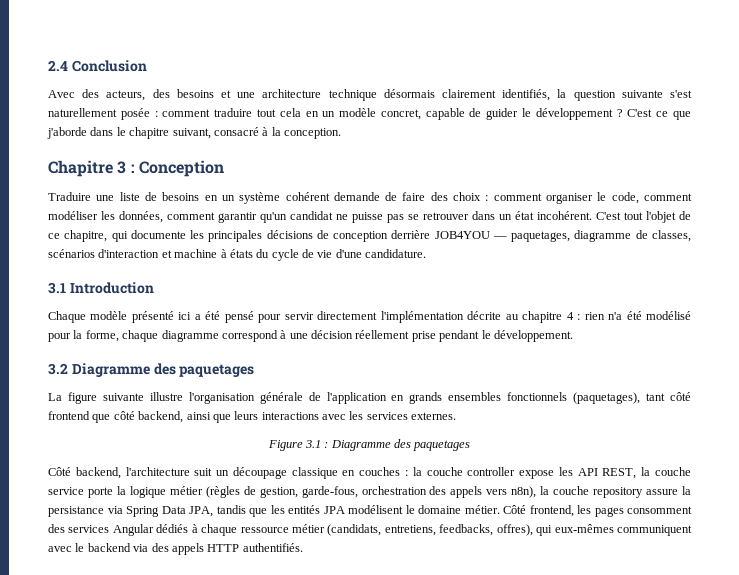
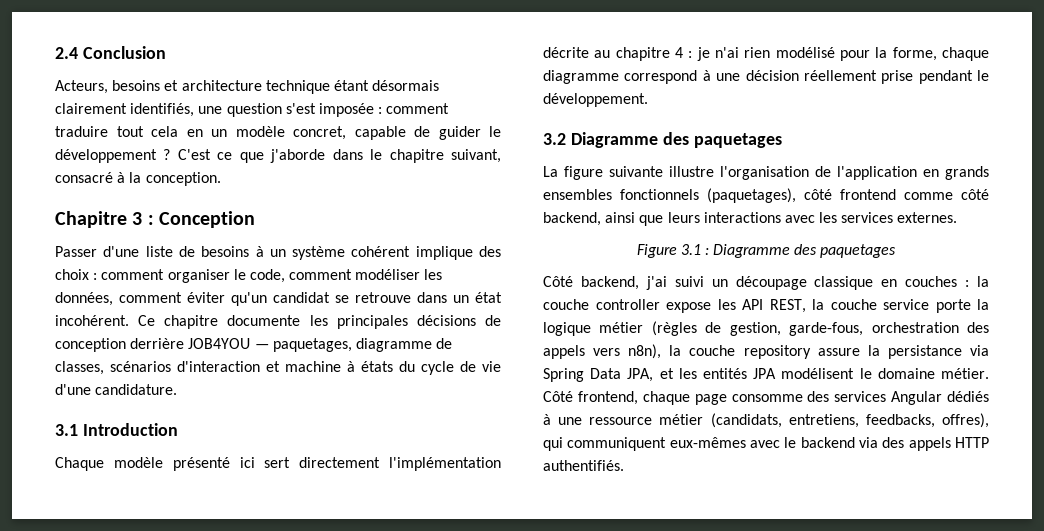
[48,89,170,101] Avec des acteurs, des -> [55,80,108,94] Acteurs,
[237,92,256,98] une -> (179, 85) none
(377, 95) none -> [333,80,369,91] étant
[557,89,692,101] [48,108,150,120] la question suivante s'est naturellement posée -> [198,103,374,117] une question s'est imposée
[48,192,115,201] Traduire une -> [55,246,140,257] Passer d'une
[204,195,218,201] en -> [255,246,264,257] à
[333,192,426,201] demande de faire -> [415,246,473,260] implique
[218,212,257,223] garantir -> [187,292,225,303] éviter
[336,211,691,223] [48,230,128,242] ne puisse pas se retrouver dans un état incohérent. C'est tout l'objet de ce chapitre, qui -> [335,292,502,303] [55,315,219,329] se retrouve dans un état incohérent. Ce chapitre
[194,311,314,323] a été pensé pour servir -> [264,457,291,468] sert
[584,311,642,320] rien n'a été -> [696,47,771,61] je n'ai rien
[259,392,303,404] générale -> (809, 173) none
[646,393,666,401] tant -> (796, 195) none
[92,414,111,423] que -> [904,192,953,200] comme
[125,467,213,476] l'architecture suit -> [645,276,704,290] j'ai suivi
[216,505,267,517] tandis que -> [659,368,674,379] et
[577,505,692,517] les pages consomment -> [642,391,803,405] chaque page consomme
[201,524,238,536] chaque -> [558,417,583,425] une
[554,524,693,536] eux-mêmes communiquent -> [567,437,746,451] communiquent eux-mêmes

